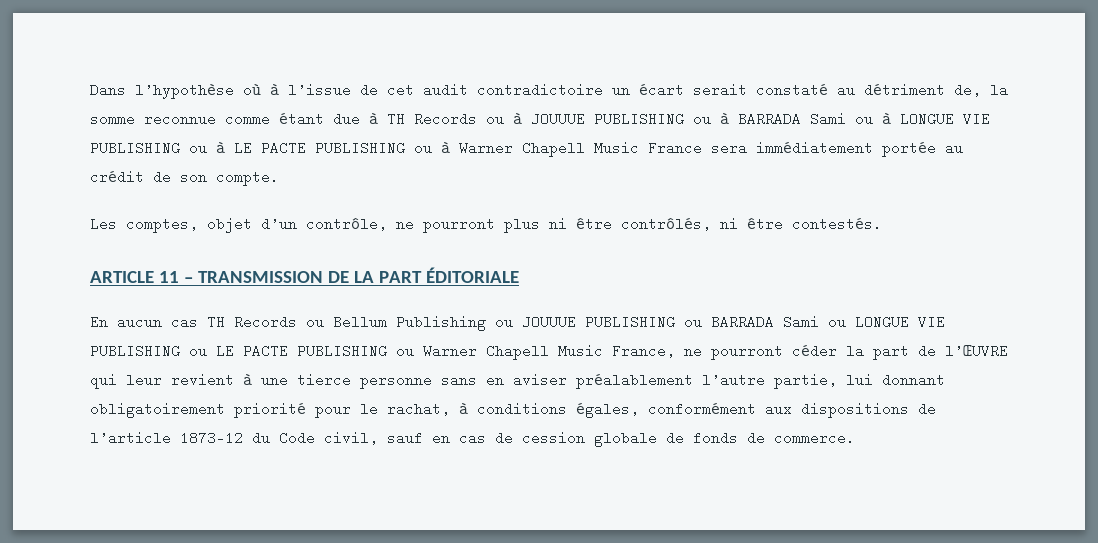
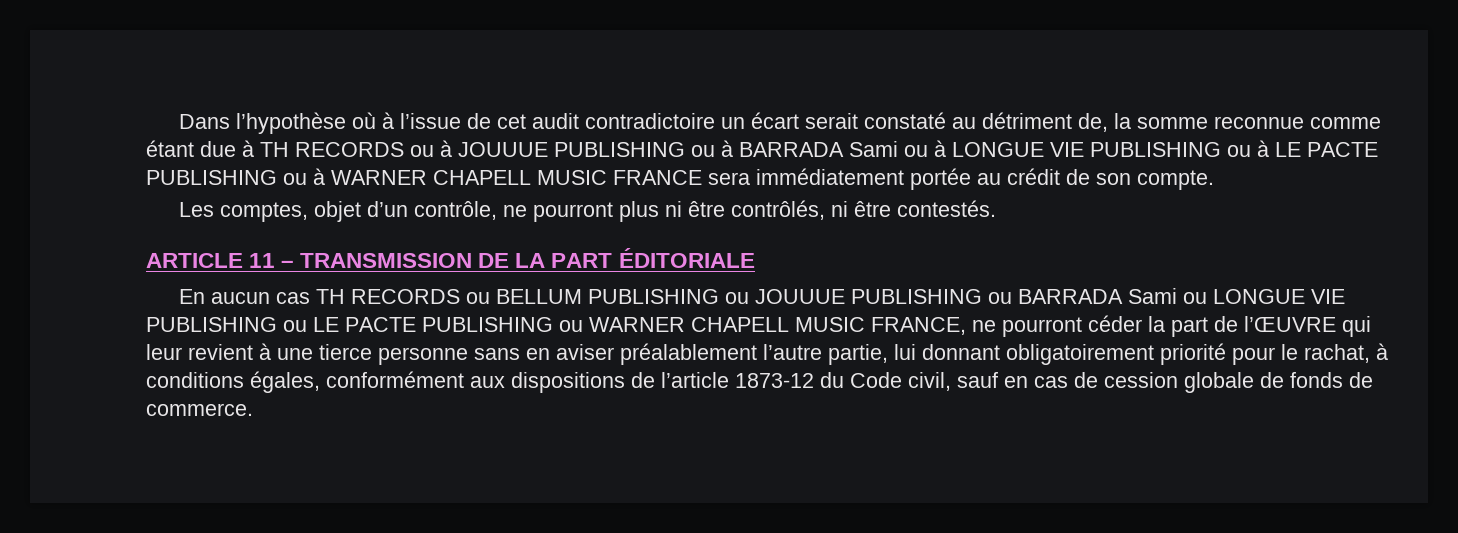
[414,112,477,126] Records -> [295,142,404,157] RECORDS
[459,141,702,157] Warner Chapell Music France -> [331,170,702,185] WARNER CHAPELL MUSIC FRANCE
[234,315,486,331] Records ou Bellum Publishing -> [351,289,720,304] RECORDS ou BELLUM PUBLISHING
[423,344,675,360] Warner Chapell Music France, -> [589,317,966,335] WARNER CHAPELL MUSIC FRANCE,

